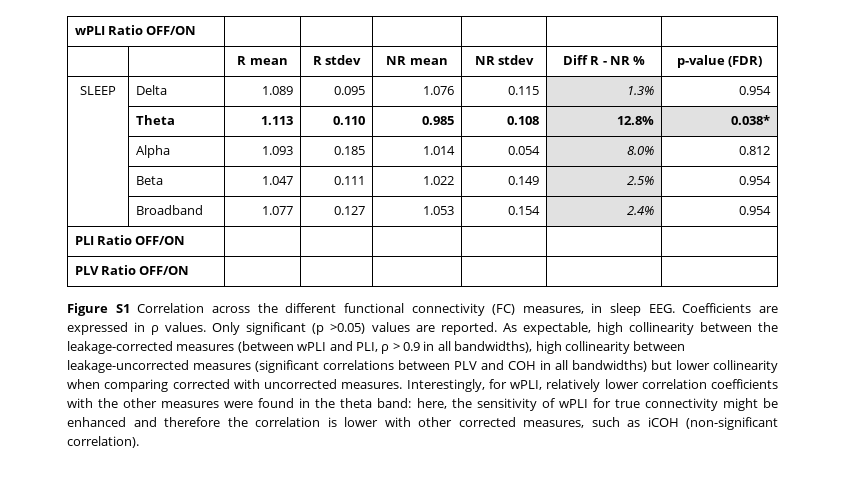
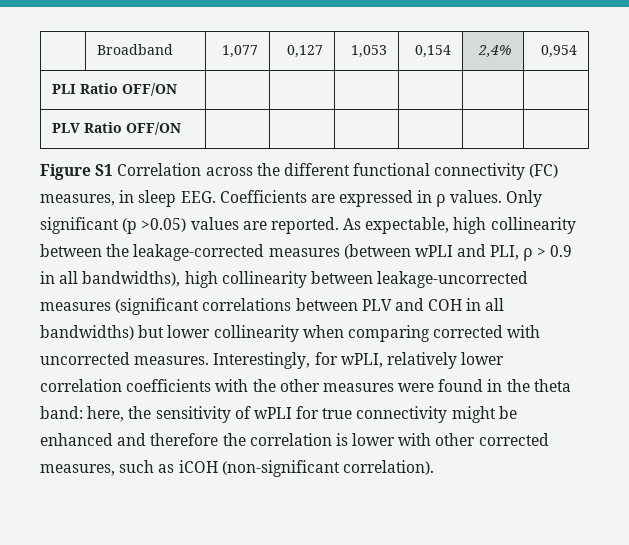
[74,25,197,35] [237,56,288,65] [312,55,362,65] [386,56,448,65] [474,55,535,65] [562,55,646,65] [676,55,763,68] [80,86,116,95] [135,85,167,95] [262,86,294,95] [334,86,366,95] [423,86,455,95] [508,86,540,95] [627,86,655,95] [739,86,772,95] [135,115,175,125] [261,116,294,125] [333,116,366,125] [422,116,455,125] [507,116,540,125] [617,116,655,125] [731,115,771,125] [135,145,170,158] [262,146,294,155] [334,146,366,155] [423,146,456,155] [508,146,541,155] [627,146,655,155] [739,146,771,155] [135,176,163,185] [262,176,294,185] [334,176,366,185] [423,176,455,185] [508,176,540,185] [627,176,655,185] [739,176,772,185] [135,205,203,215] [262,206,294,215] [334,206,366,215] [423,206,455,215] [508,206,541,215] [627,206,655,215] [739,206,772,215] wPLI Ratio OFF/ON | | | | | | // | | R mean | R stdev | NR mean | NR stdev | Diff R - NR % | p-value (FDR) // SLEEP | Delta | 1.089 | 0.095 | 1.076 | 0.115 | 1.3% | 0.954 // | Theta | 1.113 | 0.110 | 0.985 | 0.108 | 12.8% | 0.038* // | Alpha | 1.093 | 0.185 | 1.014 | 0.054 | 8.0% | 0.812 // | Beta | 1.047 | 0.111 | 1.022 | 0.149 | 2.5% | 0.954 // | Broadband | 1.077 | 0.127 | 1.053 | 0.154 | 2.4% | 0.954 -> [96,44,173,55] [222,45,259,58] [287,45,324,58] [351,45,388,58] [415,45,452,58] [478,45,513,58] [541,45,578,58] | Broadband | 1,077 | 0,127 | 1,053 | 0,154 | 2,4% | 0,954

